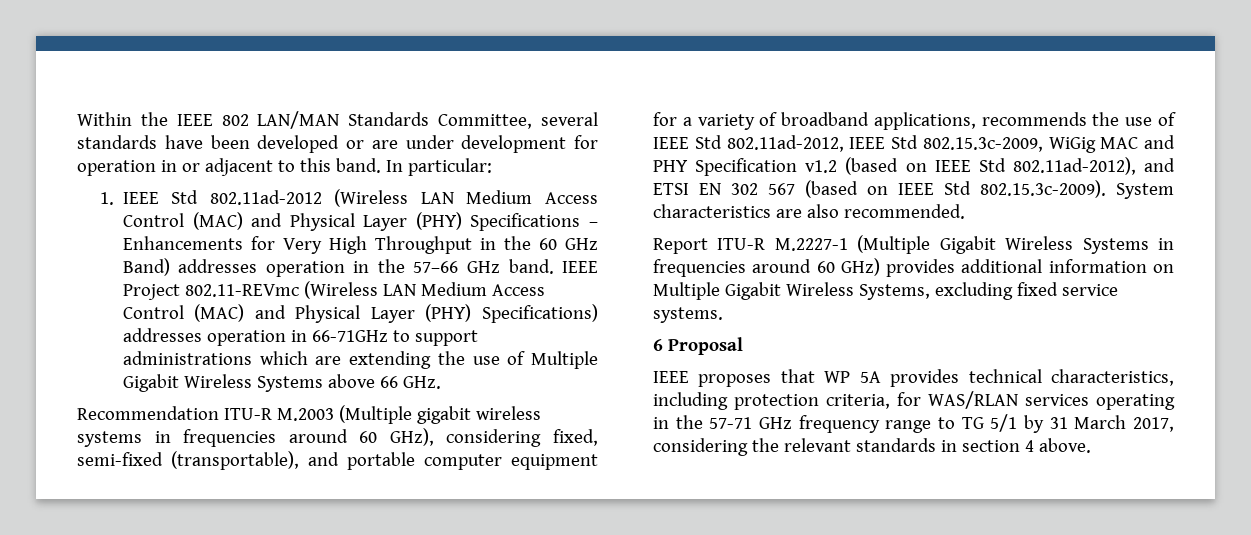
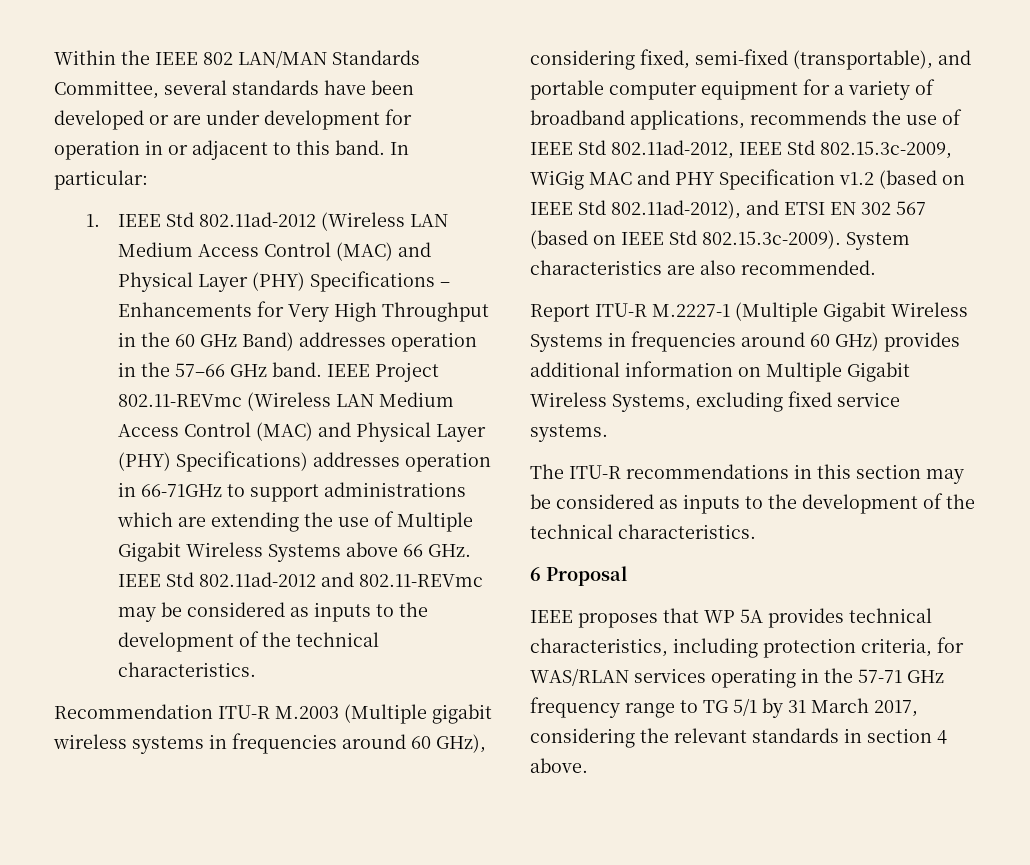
(441, 382) none -> [118,572,484,587] [118,602,429,622] [118,631,380,652] [118,662,257,677] IEEE Std 802.11ad-2012 and 802.11-REVmc may be considered as inputs to the development of the technical characteristics.
(723, 315) none -> [530,464,964,484] [530,493,975,514] [530,524,756,539] // The ITU-R recommendations in this section may be considered as inputs to the development of the technical characteristics.

